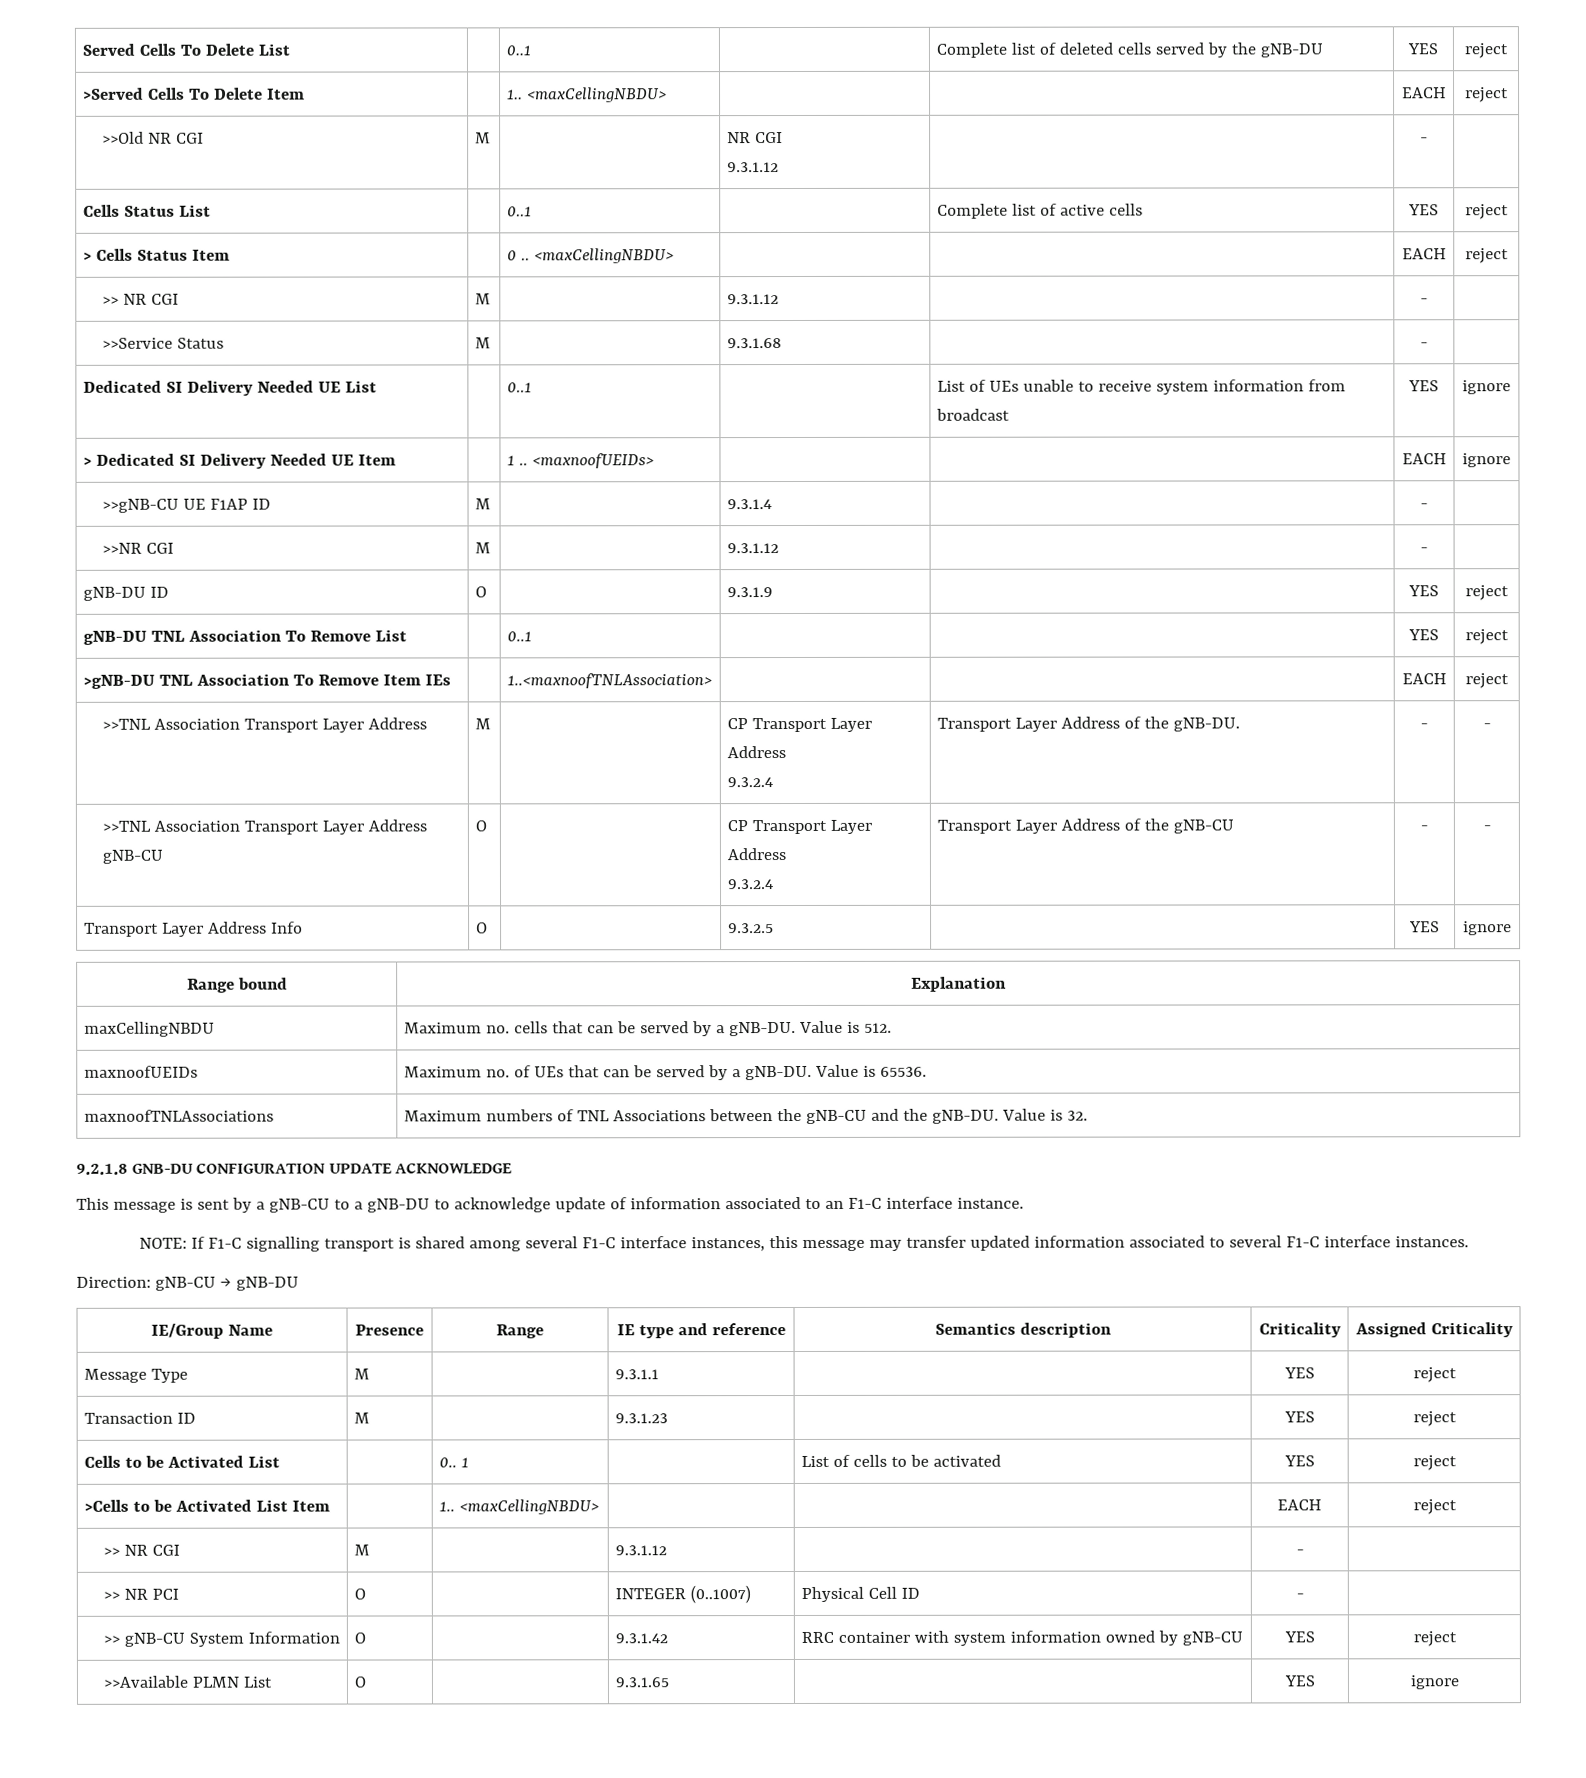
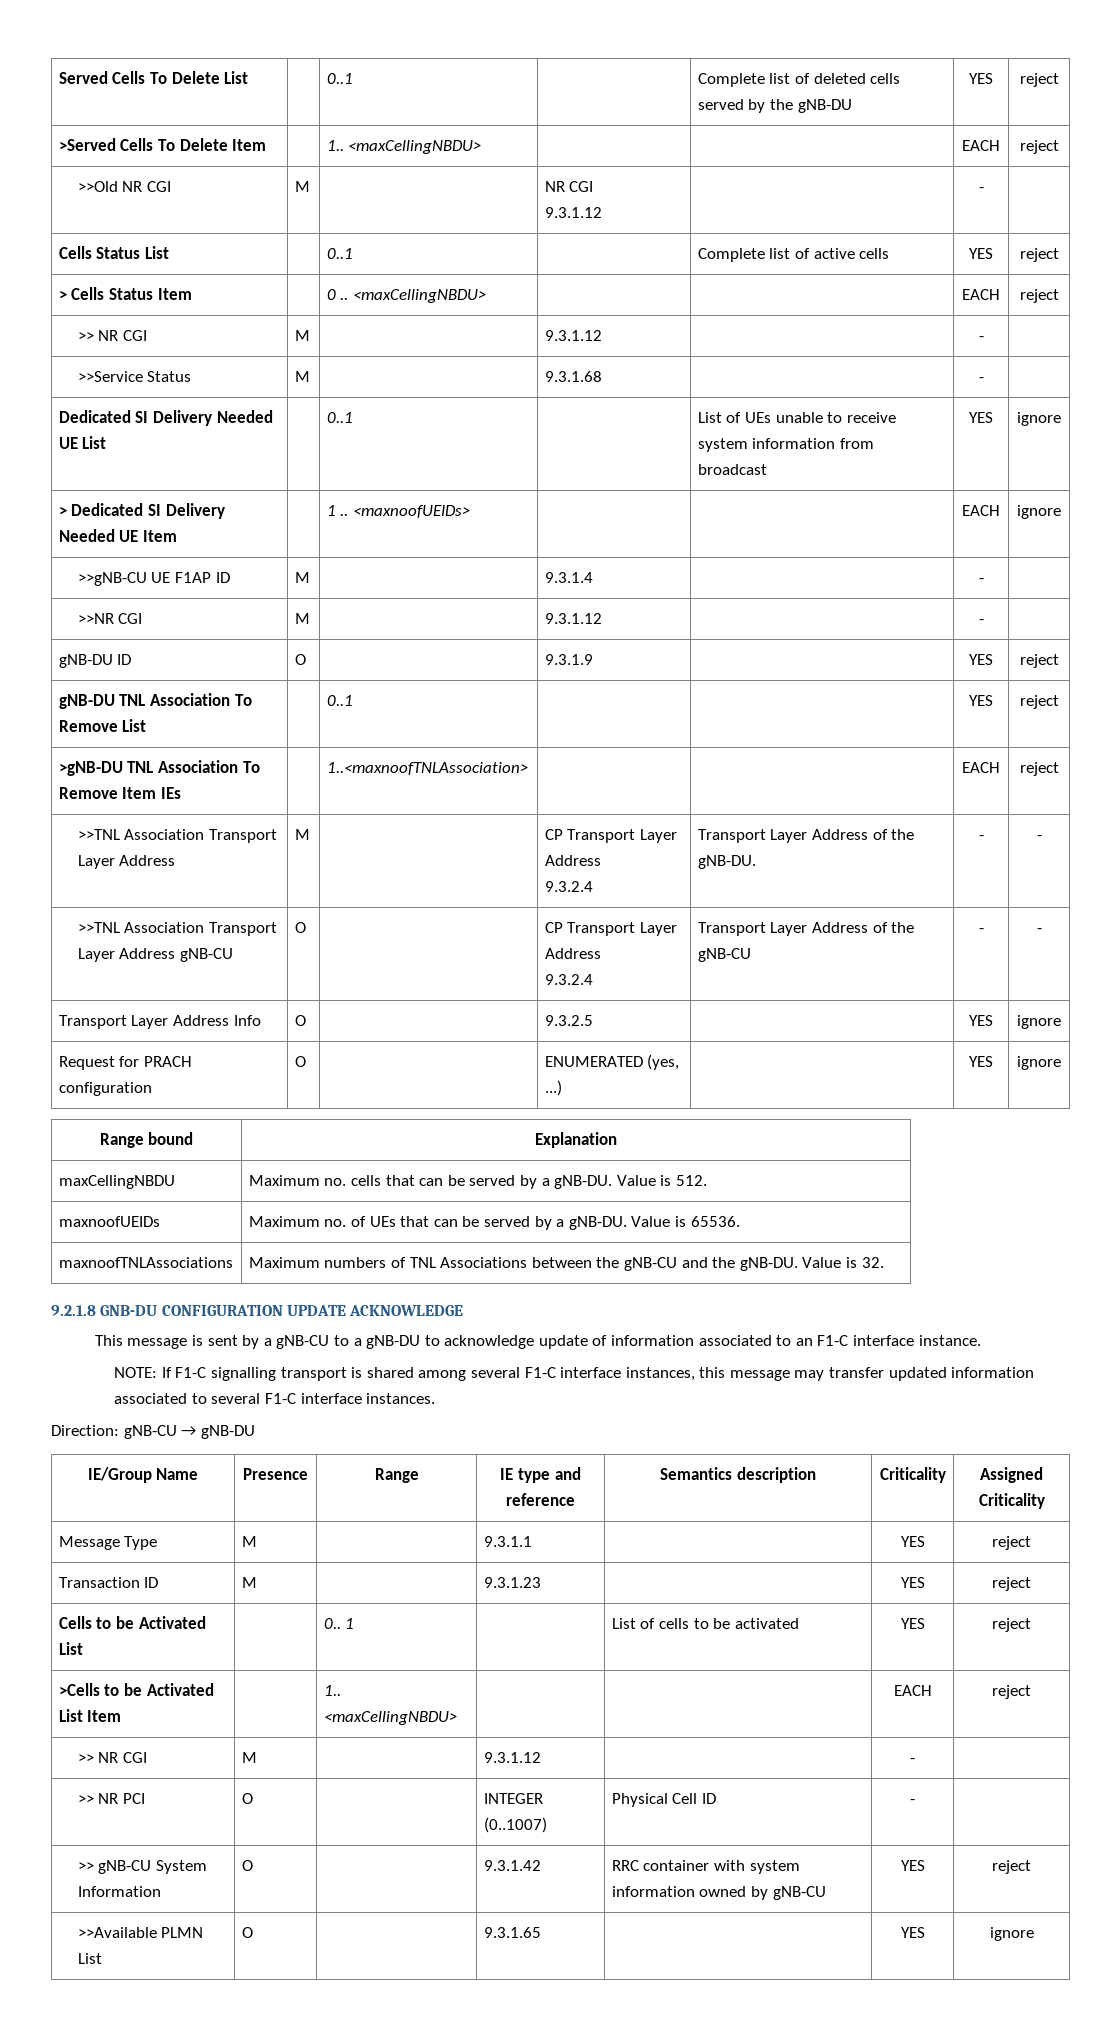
(1512, 928) none -> [58,1056,193,1070] [58,1082,152,1096] [294,1056,306,1067] [544,1054,680,1070] [544,1080,562,1096] [969,1056,993,1067] [1017,1056,1061,1070] // Request for PRACH configuration | O | | ENUMERATED (yes, ...) | | YES | ignore

